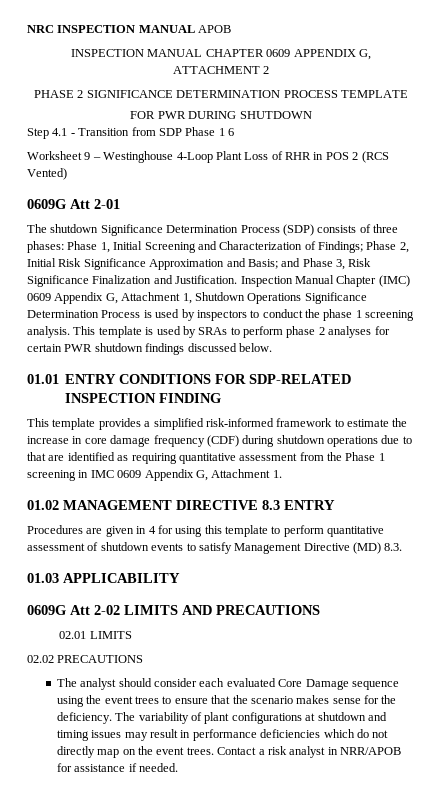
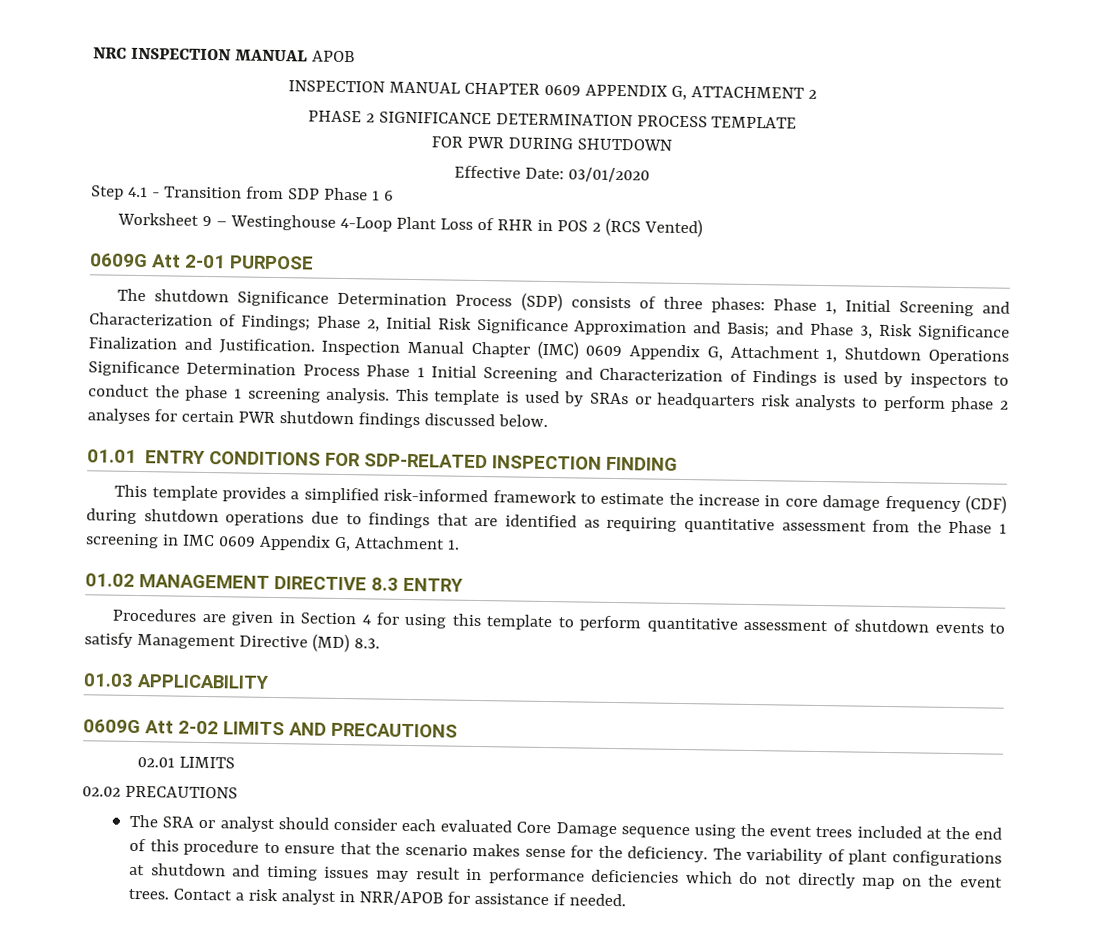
(312, 115) none -> [453,165,650,183] // Effective Date: 03/01/2020
(120, 204) none -> [230,255,314,270] PURPOSE
(141, 314) none -> [366,364,817,386] Phase 1 Initial Screening and Characterization of Findings
(228, 331) none -> [634,392,857,411] or headquarters risk analysts
(412, 440) none -> [368,512,431,529] findings
(147, 530) none -> [300,612,357,625] Section
(77, 682) none -> [162,816,216,829] SRA or
(159, 700) none -> [856,825,1002,840] [128,838,260,856] included at the end of this procedure

